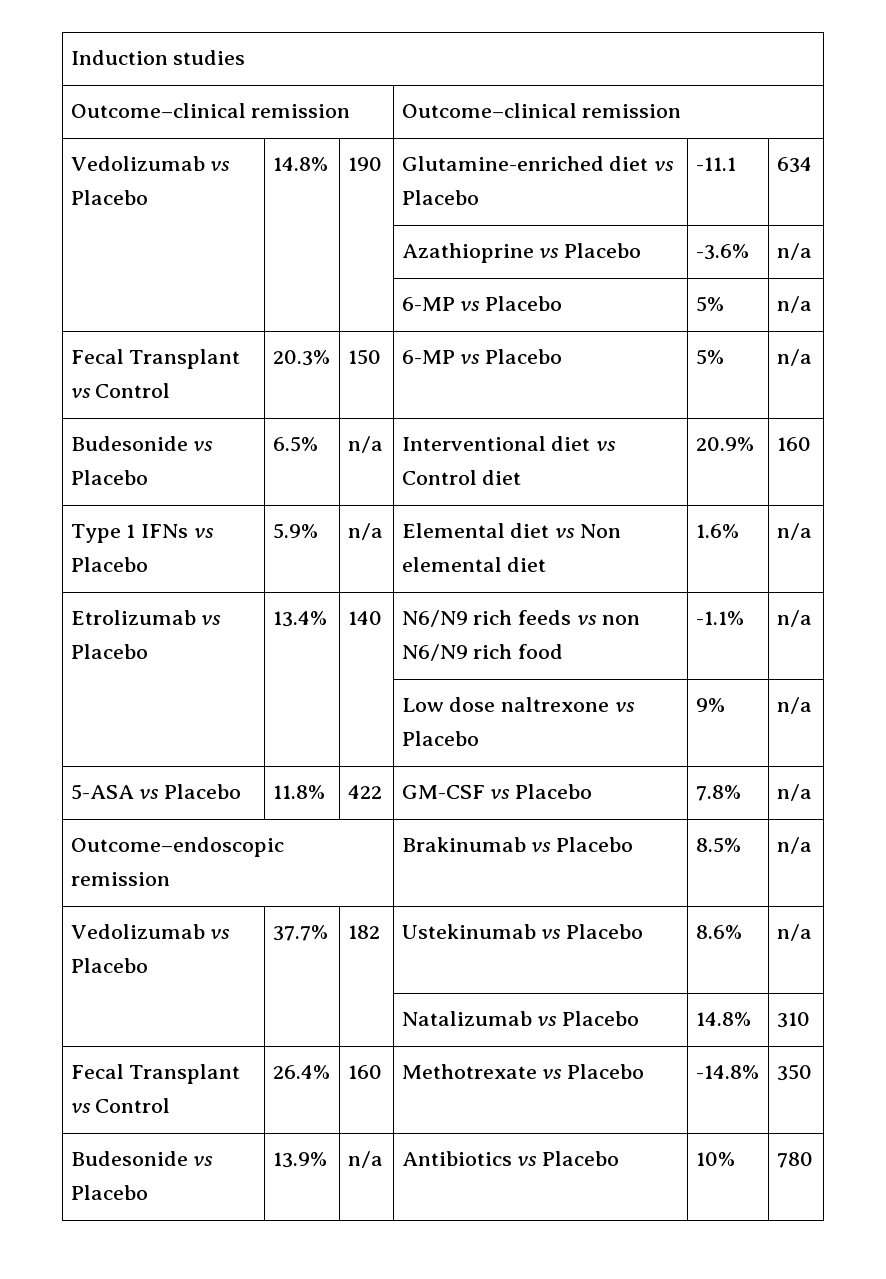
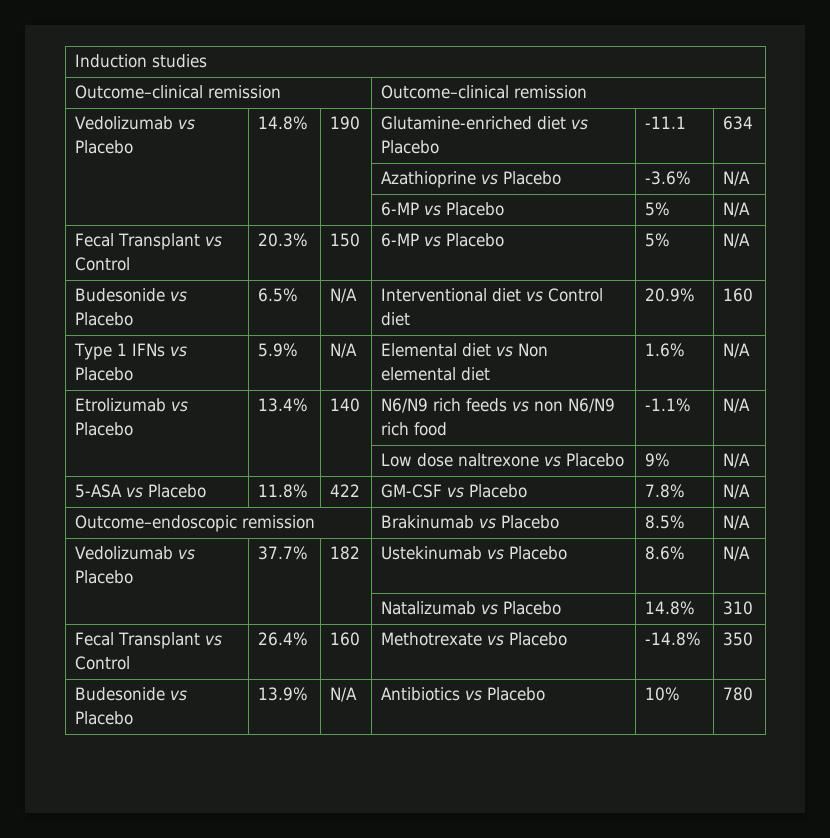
[776,243,812,260] [401,296,563,311] [695,296,724,312] [776,296,812,313] n/a // | | | 6-MP vs Placebo | 5% | n/a -> [723,171,751,186] [381,202,505,216] [645,202,671,216] [723,202,751,217] N/A // | | | 6-MP vs Placebo | 5% | N/A
[776,349,812,366] n/a -> [723,233,751,248] N/A
[347,436,383,453] n/a -> [330,288,358,303] N/A
[347,523,383,540] n/a -> [330,343,358,358] N/A
[776,523,812,540] n/a -> [723,343,751,358] N/A
[776,610,812,627] n/a -> [723,398,751,413] N/A
[776,697,812,714] n/a -> [723,453,751,468] N/A
[776,784,812,801] n/a -> [723,484,751,499] N/A
[776,837,812,854] n/a -> [723,515,751,530] N/A
[776,924,812,941] n/a -> [723,546,751,561] N/A
[347,1151,383,1168] n/a -> [330,687,358,702] N/A

